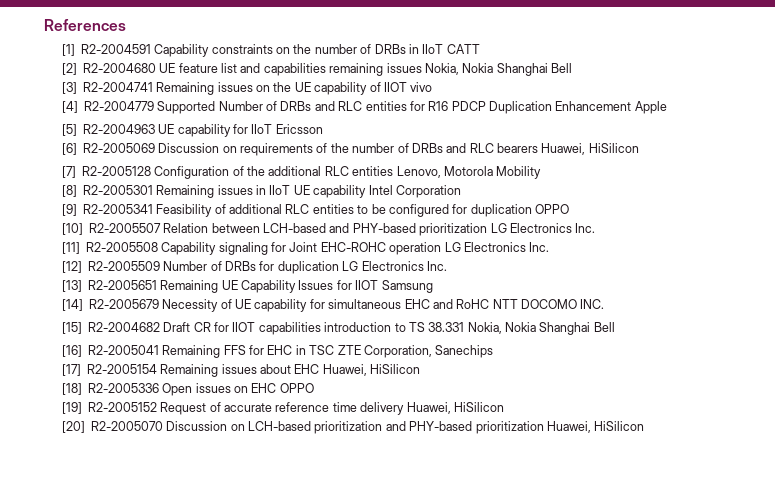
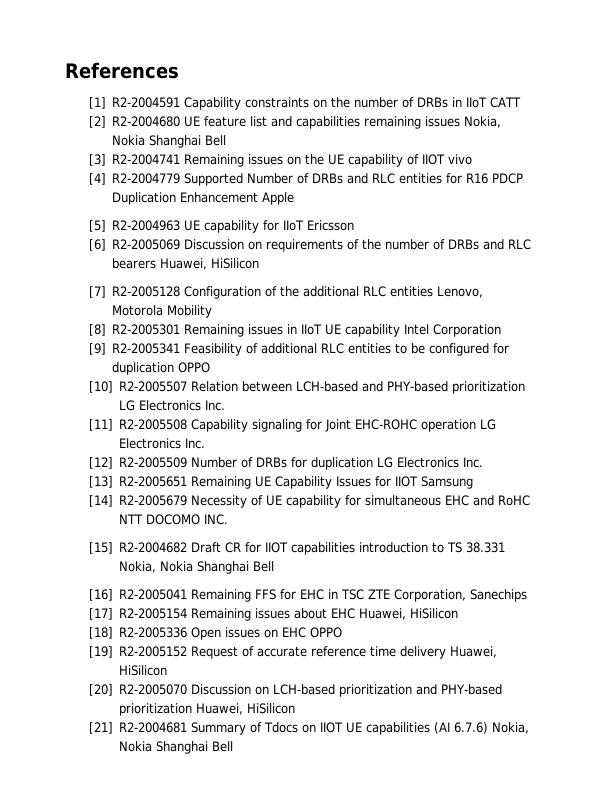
(645, 426) none -> [88,722,529,735] [118,741,233,754] // [21] R2-2004681 Summary of Tdocs on IIOT UE capabilities (AI 6.7.6) Nokia, Nokia Shanghai Bell

